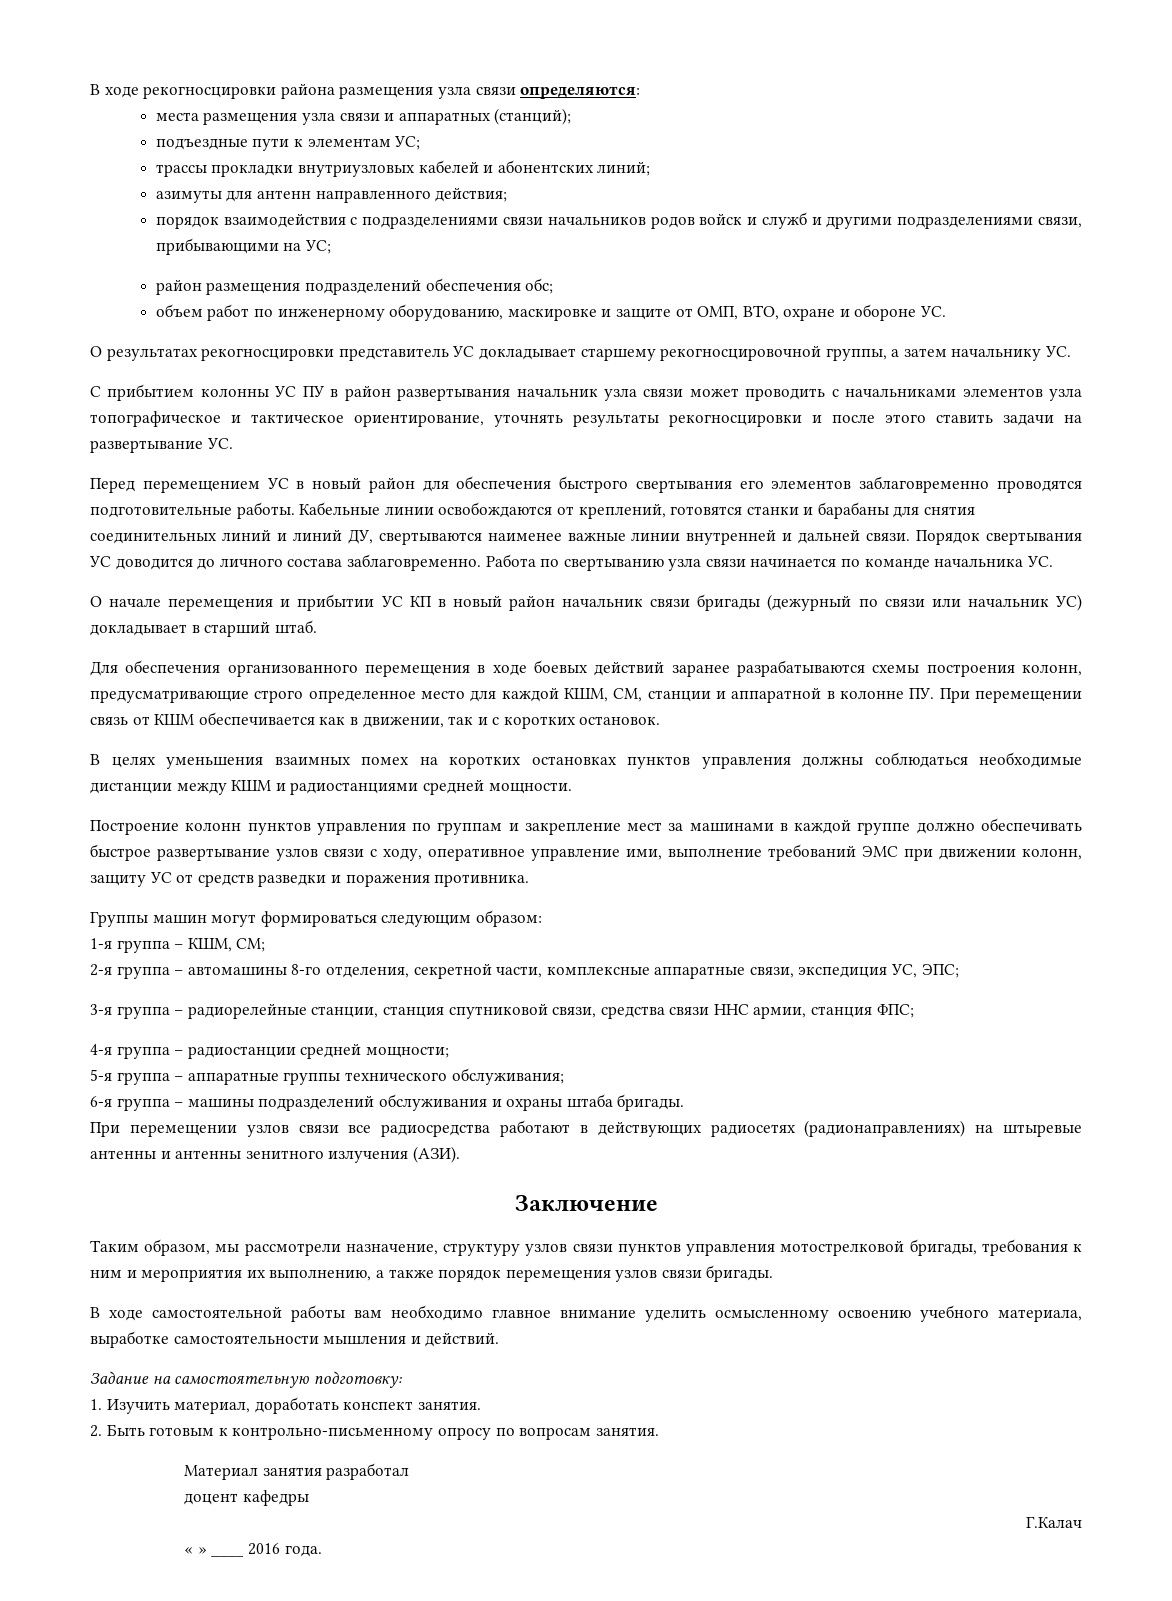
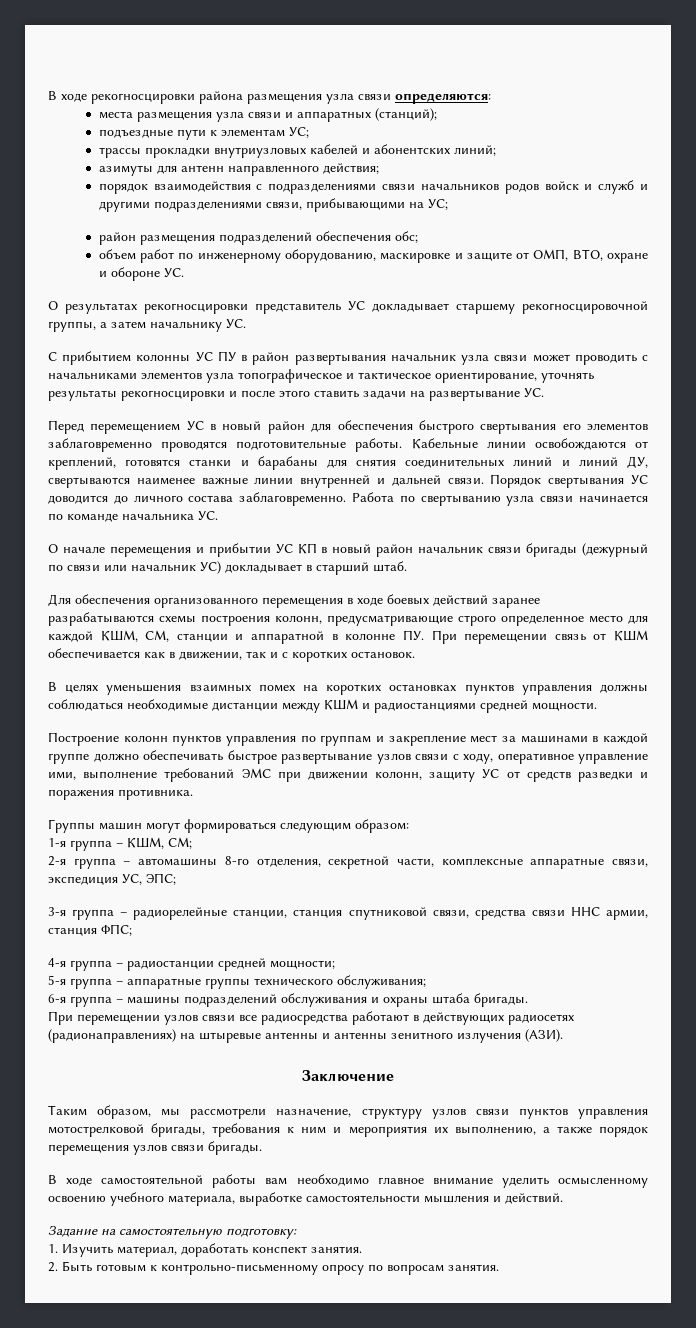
[184,1463,410,1480] [184,1490,309,1506] [1026,1516,1082,1528] [184,1547,207,1554] [211,1543,322,1557] // Материал занятия разработал // доцент кафедры // Г.Калач // « » ____ 2016 года. -> (499, 1267) none

